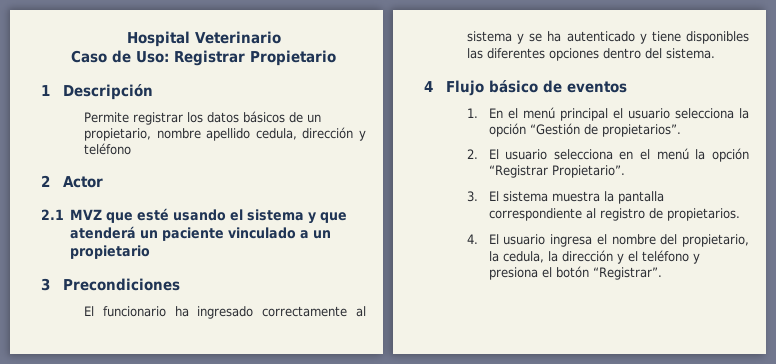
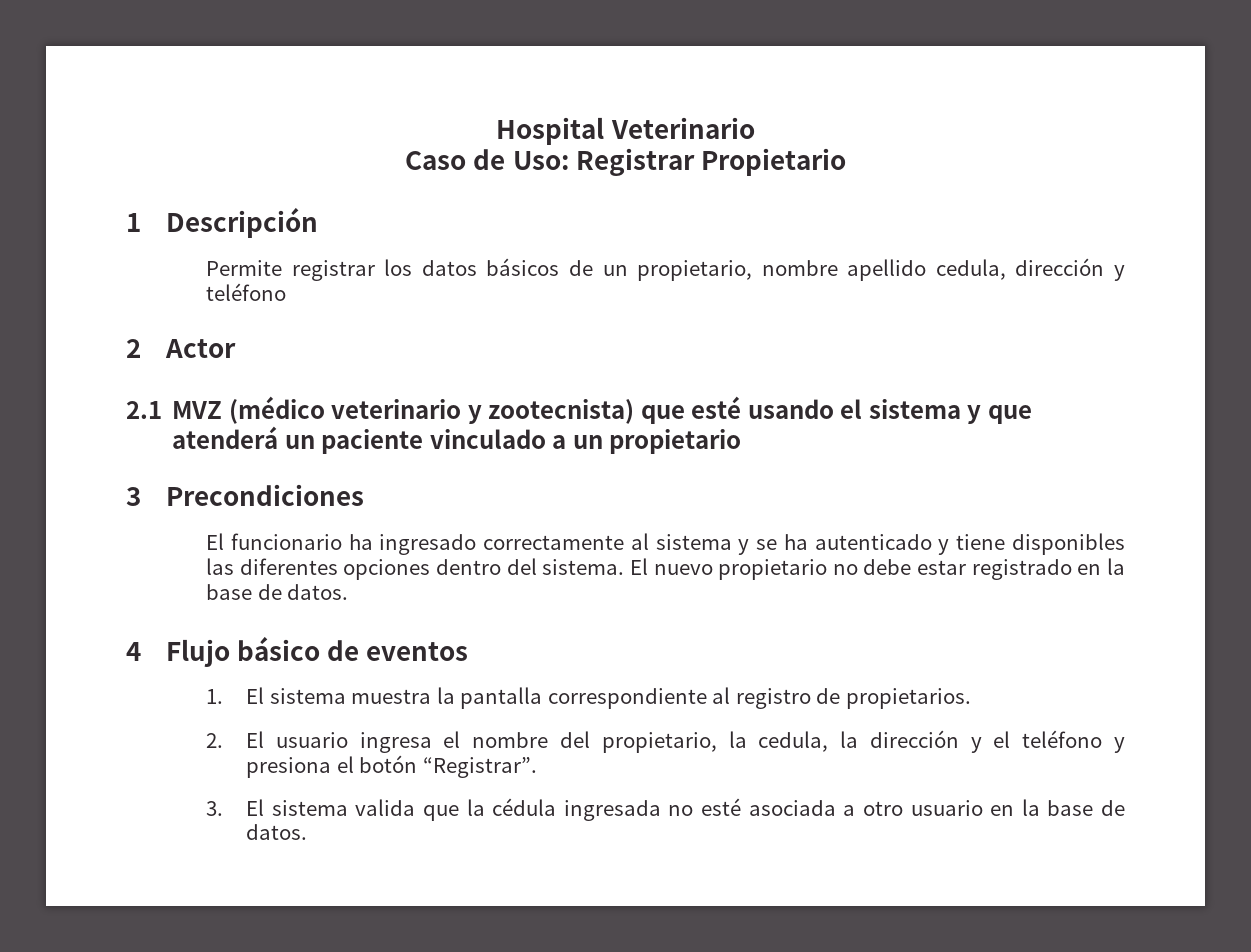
(103, 214) none -> [228,396,635,424] (médico veterinario y zootecnista)
(716, 53) none -> [629,558,1125,580] [206,584,349,600] El nuevo propietario no debe estar registrado en la base de datos.
[488,107,749,121] [488,123,681,137] [467,148,749,162] [488,165,625,178] [467,191,479,202] En el menú principal el usuario selecciona la opción “Gestión de propietarios”. // 2. El usuario selecciona en el menú la opción “Registrar Propietario”. // 3. -> (224, 696) none
[467,234,479,244] 4. -> [206,733,224,748] 2.
(662, 273) none -> [206,798,1126,821] [246,824,308,840] // 3. El sistema valida que la cédula ingresada no esté asociada a otro usuario en la base de datos.

